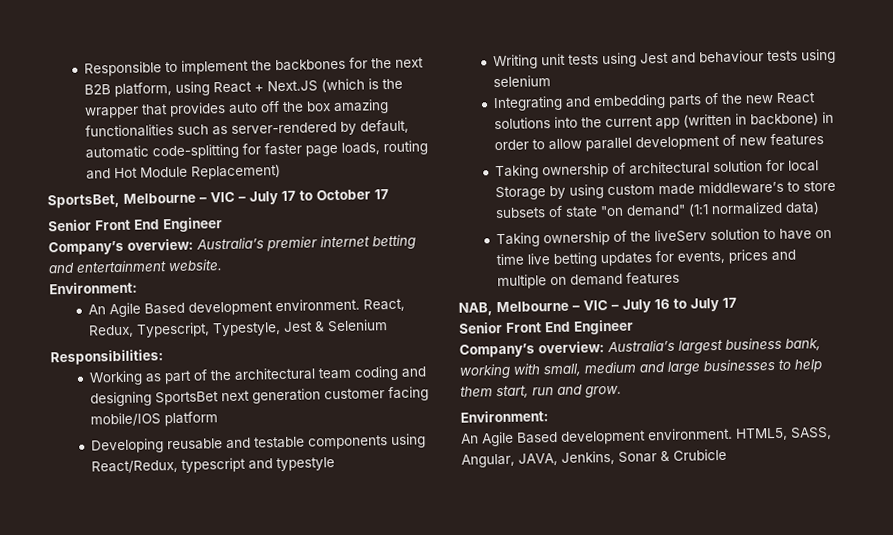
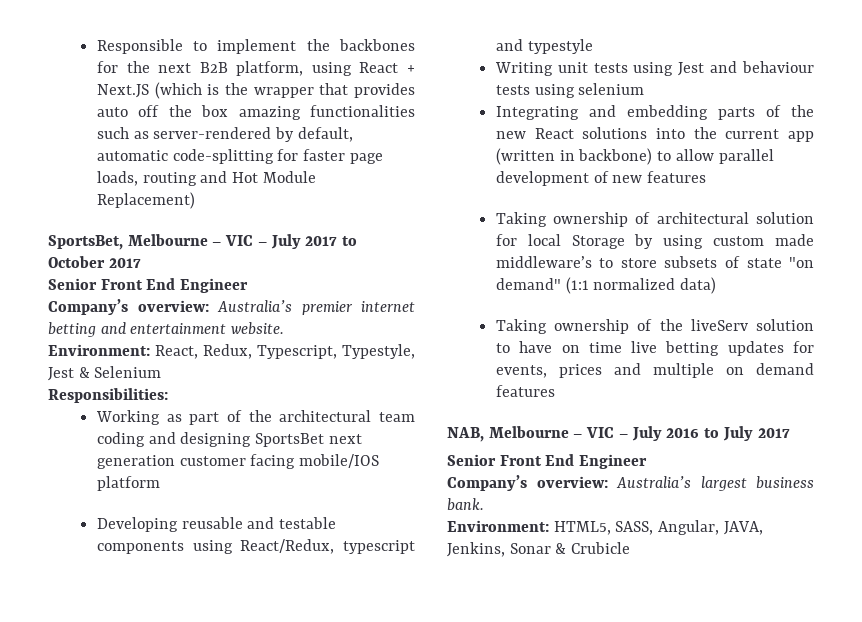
[281,190,296,202] 17 -> [305,236,338,246] 2017
[374,189,389,200] 17 -> [108,258,141,268] 2017
[88,298,361,318] // An Agile Based development environment. -> (150, 350) none
[822,111,835,124] [494,139,530,151] in order -> (653, 156) none
[654,298,670,310] 16 -> [666,428,700,438] 2016
[722,297,737,308] 17 -> [757,428,790,438] 2017
[785,338,821,351] [459,359,822,379] [460,384,622,399] [460,410,549,423] [461,427,733,447] bank, working with small, medium and large businesses to help them start, run and grow. // Environment: // An Agile Based development environment. -> [447,498,484,511] [447,520,549,532] bank. // Environment:

